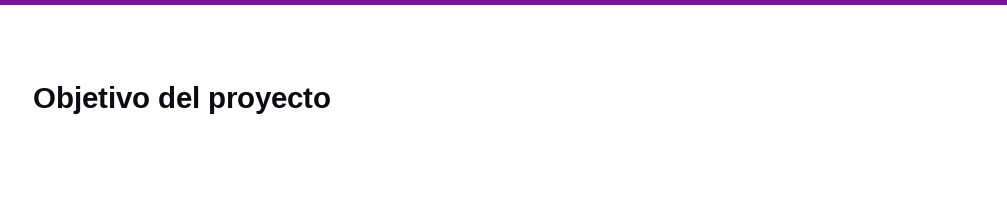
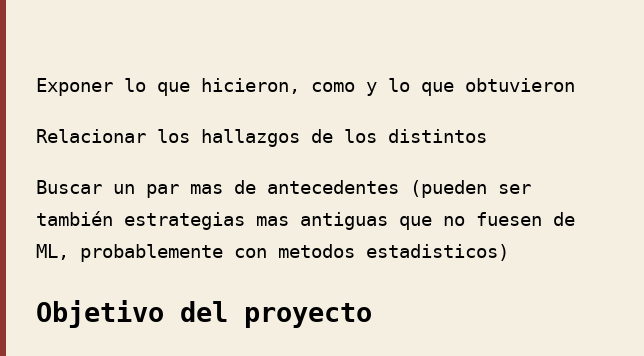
(33, 100) none -> [36,78,575,96] [36,129,487,147] [36,180,531,198] [36,211,575,230] [36,244,509,262] Exponer lo que hicieron, como y lo que obtuvieron // Relacionar los hallazgos de los distintos // Buscar un par mas de antecedentes (pueden ser también estrategias mas antiguas que no fuesen de ML, probablemente con metodos estadisticos) //

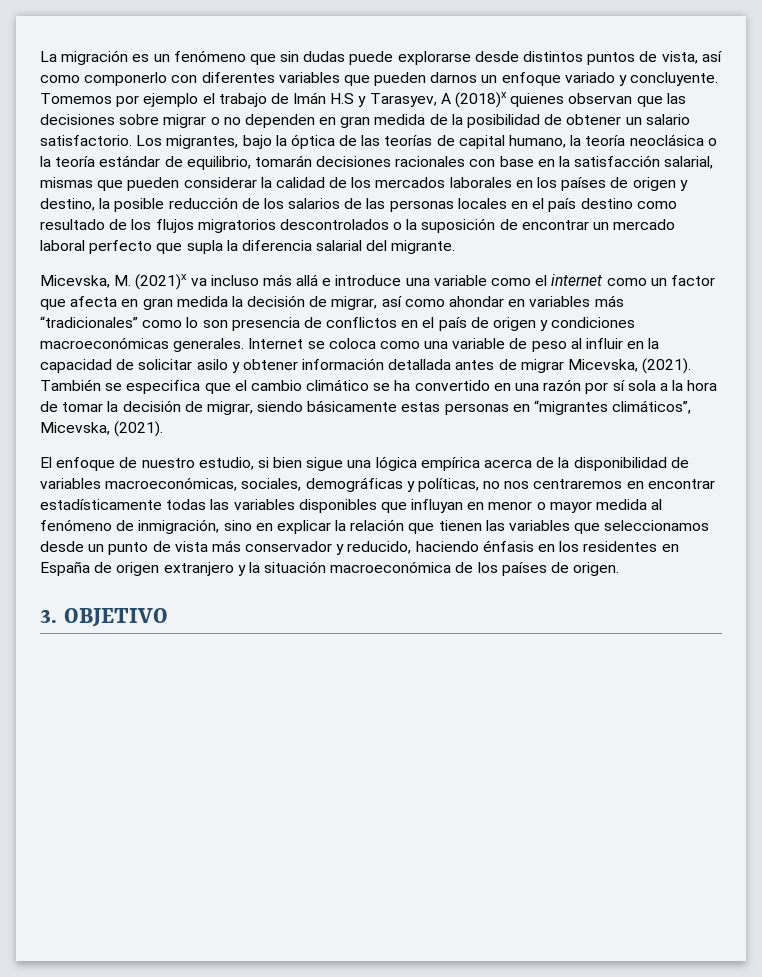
[36,78,575,96] [36,129,487,147] [36,180,531,198] [36,211,575,230] [36,244,509,262] [36,300,372,328] Exponer lo que hicieron, como y lo que obtuvieron // Relacionar los hallazgos de los distintos // Buscar un par mas de antecedentes (pueden ser también estrategias mas antiguas que no fuesen de ML, probablemente con metodos estadisticos) // Objetivo del proyecto -> [40,50,722,65] [40,72,719,86] [40,92,686,108] [40,114,690,128] [40,134,717,149] [40,155,714,170] [40,177,688,191] [40,197,677,212] [40,218,676,233] [40,240,456,254] [40,274,715,290] [40,295,624,310] [40,316,636,331] [40,337,660,352] [40,358,692,374] [40,379,718,394] [40,400,692,415] [40,421,164,437] [40,456,689,471] [40,477,715,492] [40,499,663,513] [40,519,710,534] [40,540,679,555] [40,561,620,576] [40,608,168,627] La migración es un fenómeno que sin dudas puede explorarse desde distintos puntos de vista, así como componerlo con diferentes variables que pueden darnos un enfoque variado y concluyente. Tomemos por ejemplo el trabajo de Imán H.S y Tarasyev, A (2018)x quienes observan que las decisiones sobre migrar o no dependen en gran medida de la posibilidad de obtener un salario satisfactorio. Los migrantes, bajo la óptica de las teorías de capital humano, la teoría neoclásica o la teoría estándar de equilibrio, tomarán decisiones racionales con base en la satisfacción salarial, mismas que pueden considerar la calidad de los mercados laborales en los países de origen y destino, la posible reducción de los salarios de las personas locales en el país destino como resultado de los flujos migratorios descontrolados o la suposición de encontrar un mercado laboral perfecto que supla la diferencia salarial del migrante. // Micevska, M. (2021)x va incluso más allá e introduce una variable como el internet como un factor que afecta en gran medida la decisión de migrar, así como ahondar en variables más “tradicionales” como lo son presencia de conflictos en el país de origen y condiciones macroeconómicas generales. Internet se coloca como una variable de peso al influir en la capacidad de solicitar asilo y obtener información detallada antes de migrar Micevska, (2021). También se especifica que el cambio climático se ha convertido en una razón por sí sola a la hora de tomar la decisión de migrar, siendo básicamente estas personas en “migrantes climáticos”, Micevska, (2021). // El enfoque de nuestro estudio, si bien sigue una lógica empírica acerca de la disponibilidad de variables macroeconómicas, sociales, demográficas y políticas, no nos centraremos en encontrar estadísticamente todas las variables disponibles que influyan en menor o mayor medida al fenómeno de inmigración, sino en explicar la relación que tienen las variables que seleccionamos desde un punto de vista más conservador y reducido, haciendo énfasis en los residentes en España de origen extranjero y la situación macroeconómica de los países de origen. // 3. OBJETIVO

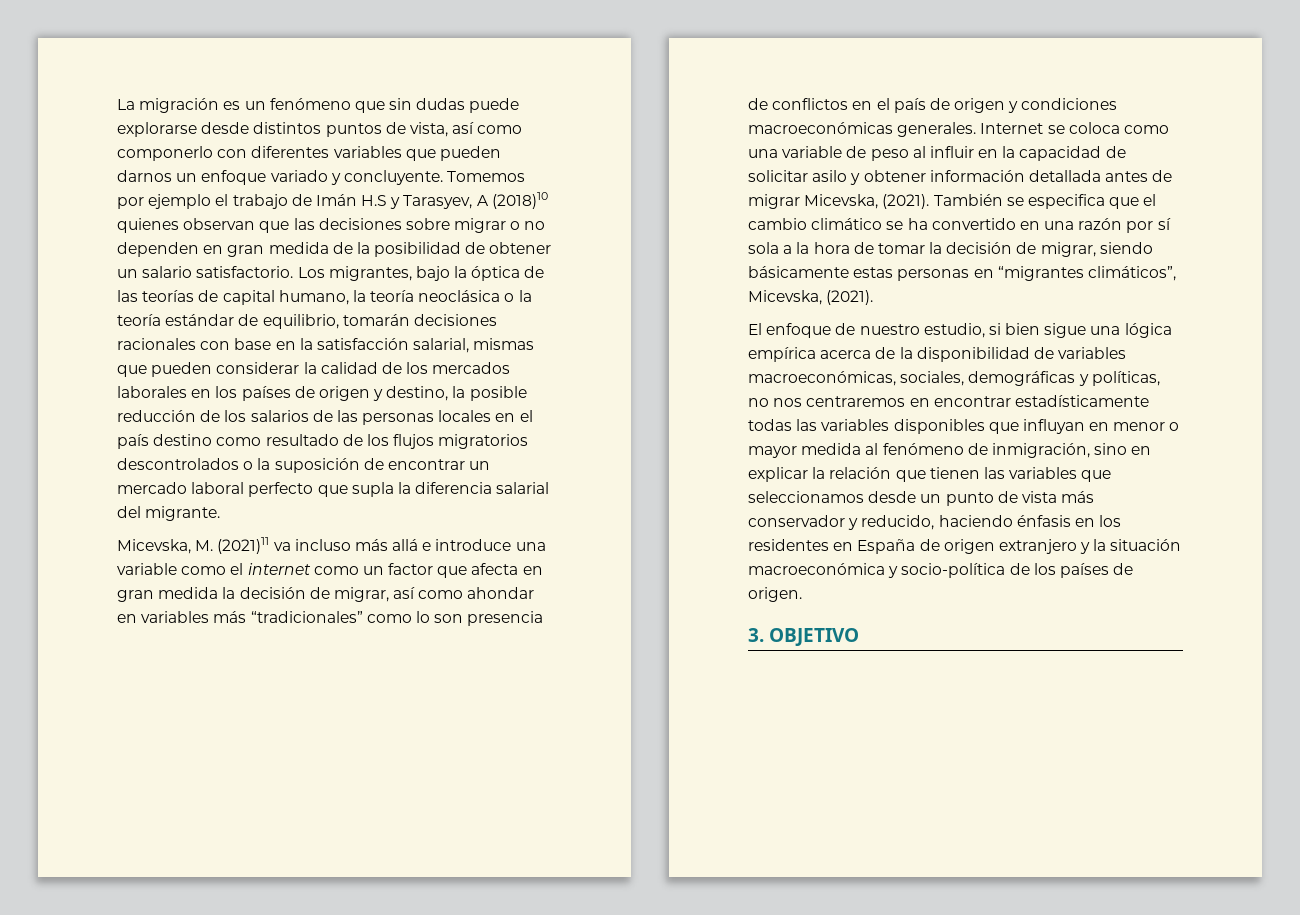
[455,92,508,108] (2018)x -> [491,192,548,209] (2018)10
[135,274,188,290] (2021)x -> [217,537,270,554] (2021)11
(452, 567) none -> [888,563,1006,578] y socio-política

